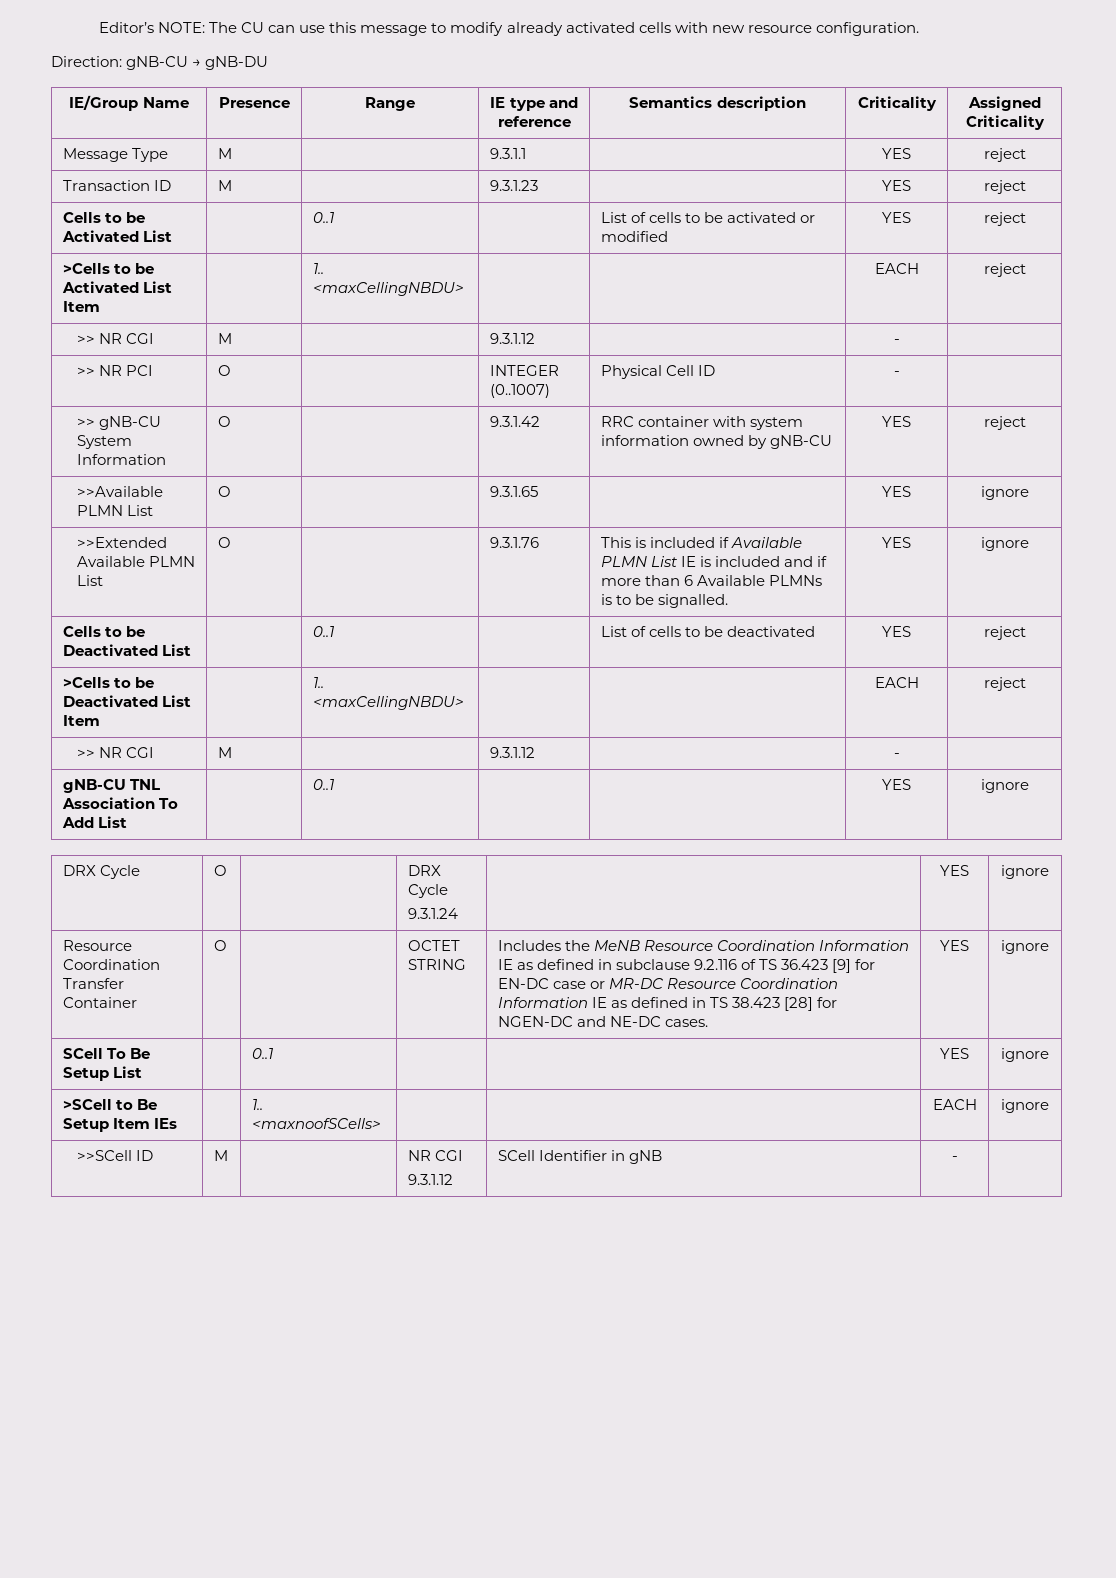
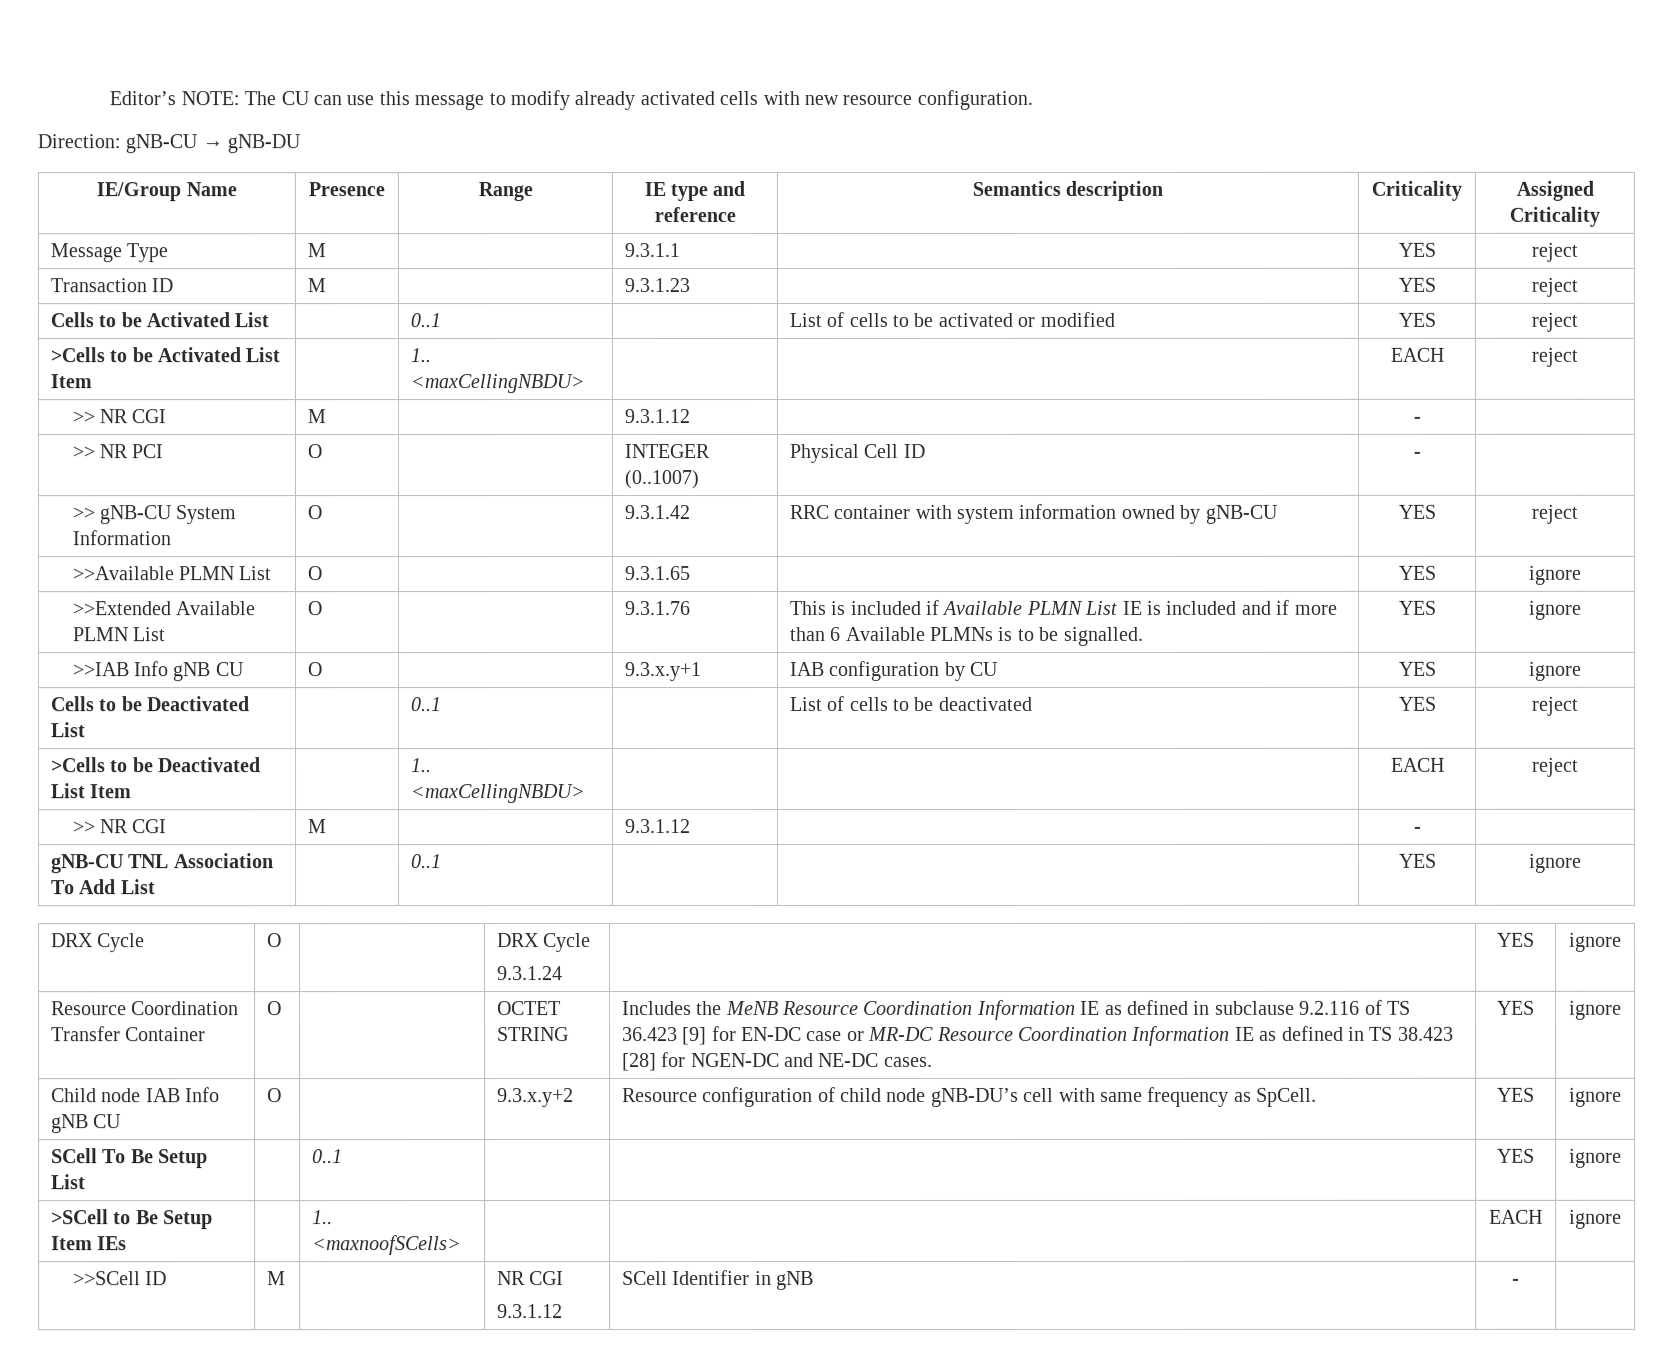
(1029, 544) none -> [71,661,244,682] [306,662,322,677] [623,662,701,682] [788,660,999,682] [1397,661,1436,676] [1528,661,1581,681] // >>IAB Info gNB CU | O | | 9.3.x.y+1 | IAB configuration by CU | YES | ignore
(1049, 947) none -> [50,1087,221,1103] [50,1114,123,1134] [266,1088,282,1103] [496,1088,574,1108] [621,1086,1318,1108] [1497,1087,1535,1102] [1569,1087,1622,1107] // Child node IAB Info gNB CU | O | | 9.3.x.y+2 | Resource configuration of child node gNB-DU’s cell with same frequency as SpCell. | YES | ignore

